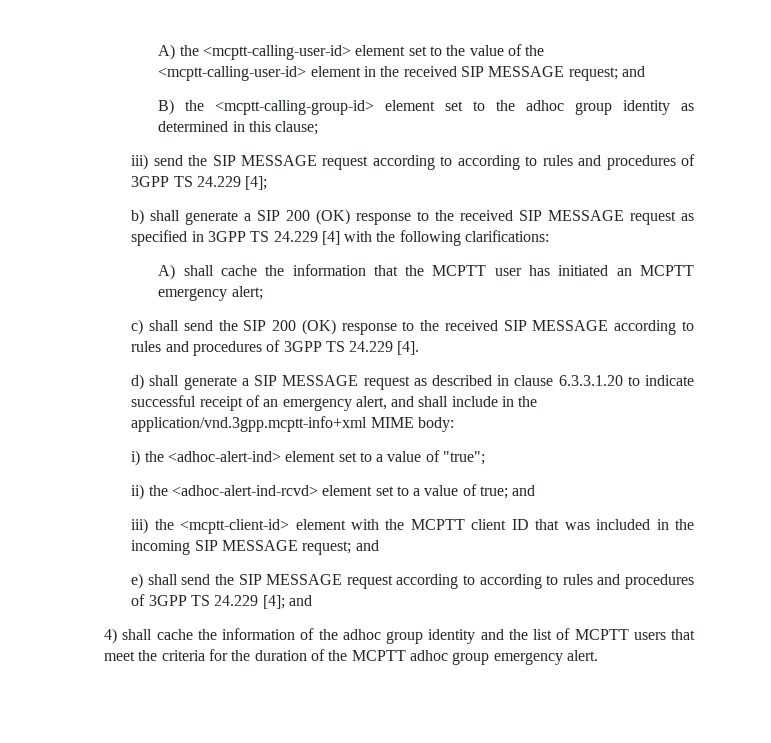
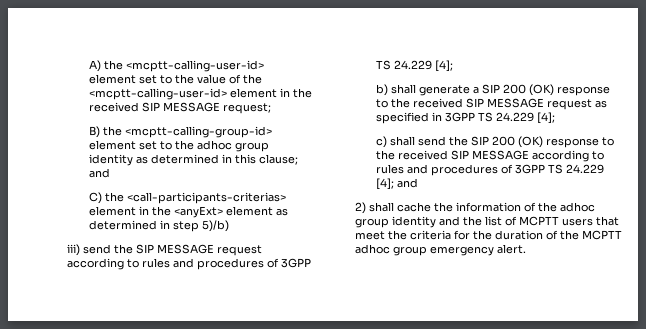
[621,66,645,77] and -> (272, 108) none
(319, 128) none -> [89,168,111,178] [89,192,287,204] [89,206,289,218] [89,220,230,232] and // C) the <call-participants-criterias> element in the <anyExt> element as determined in step 5)/b)
[457,155,538,170] according to -> (140, 263) none
[321,230,550,246] [158,264,695,280] [158,286,263,301] [4] with the following clarifications: // A) shall cache the information that the MCPTT user has initiated an MCPTT emergency alert; -> [537,112,556,124] [4];
[397,341,420,355] [131,374,694,390] [131,395,538,411] [131,416,454,432] [131,450,486,466] [131,484,536,500] [131,518,695,534] [131,540,379,555] [131,573,695,589] [131,594,259,606] [4]. // d) shall generate a SIP MESSAGE request as described in clause 6.3.3.1.20 to indicate successful receipt of an emergency alert, and shall include in the application/vnd.3gpp.mcptt-info+xml MIME body: // i) the <adhoc-alert-ind> element set to a value of "true"; // ii) the <adhoc-alert-ind-rcvd> element set to a value of true; and // iii) the <mcptt-client-id> element with the MCPTT client ID that was included in the incoming SIP MESSAGE request; and // e) shall send the SIP MESSAGE request according to according to rules and procedures of 3GPP TS 24.229 -> (605, 169) none
[104,628,118,644] 4) -> [354,202,366,214] 2)

